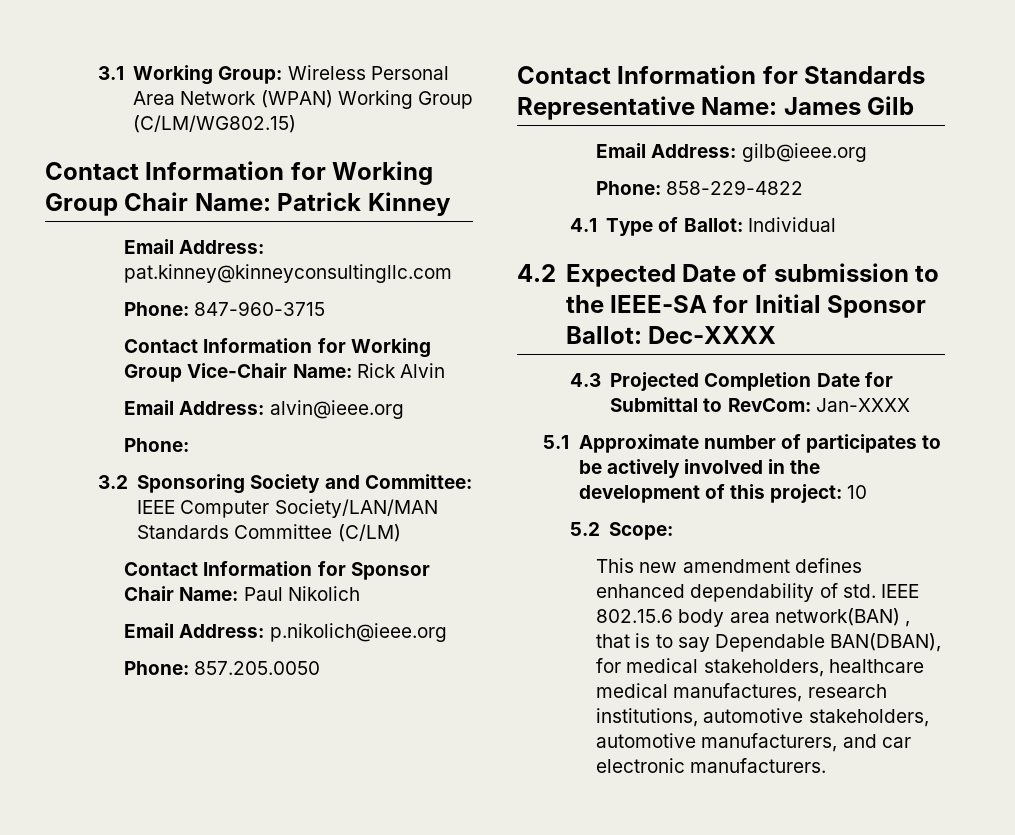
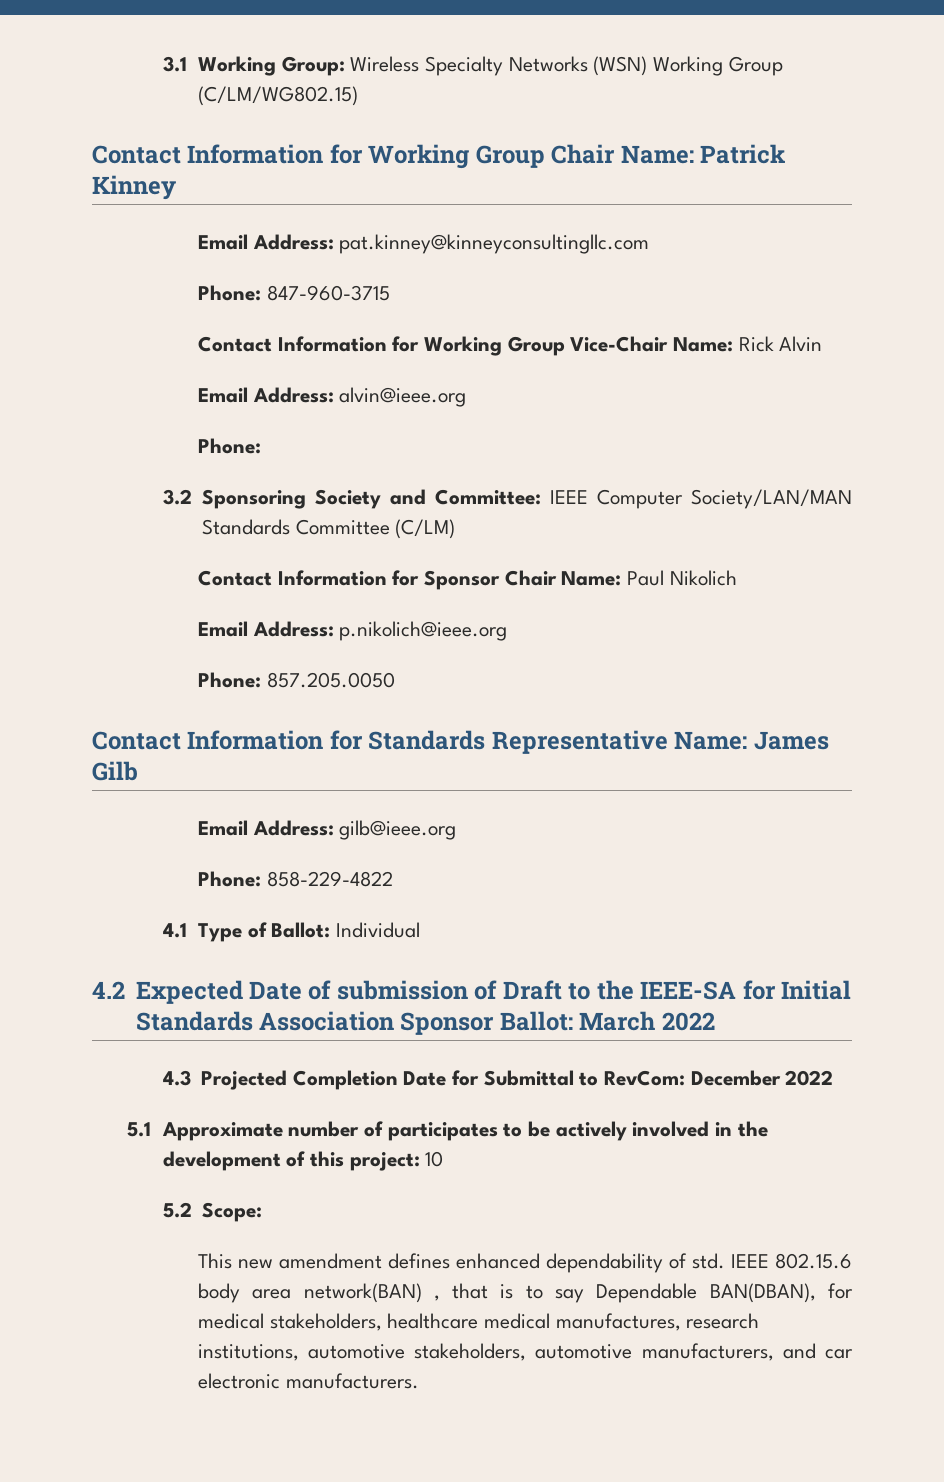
[370,66,449,80] [133,90,333,108] Personal Area Network (WPAN) -> [424,56,648,76] Specialty Networks (WSN)
(909, 272) none -> [474,980,562,1000] of Draft
[827,295,927,318] [565,326,776,344] Sponsor Ballot: Dec-XXXX -> [135,1011,715,1035] Standards Association Sponsor Ballot: March 2022
[815,398,910,412] Jan-XXXX -> [690,1070,834,1086] December 2022

